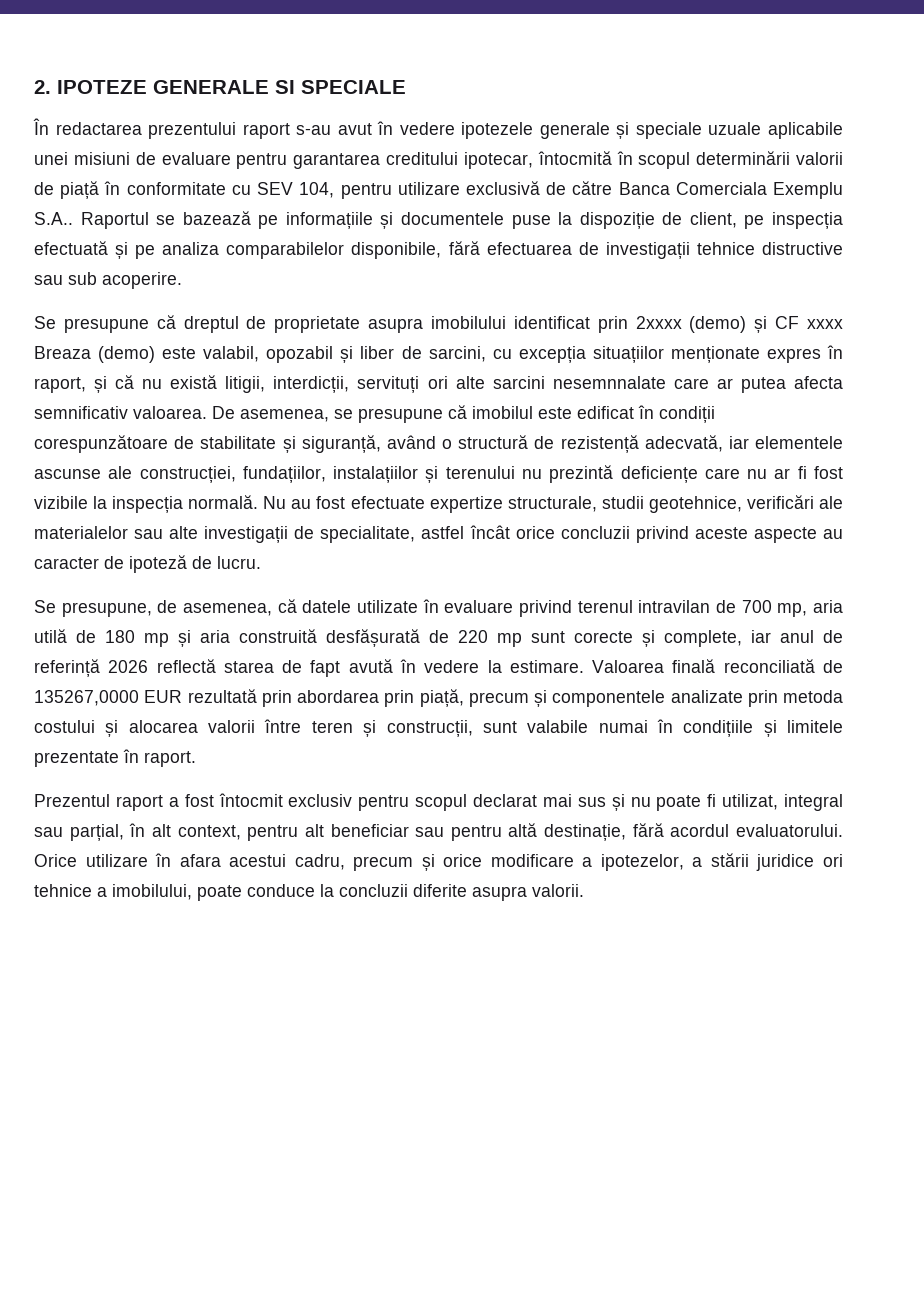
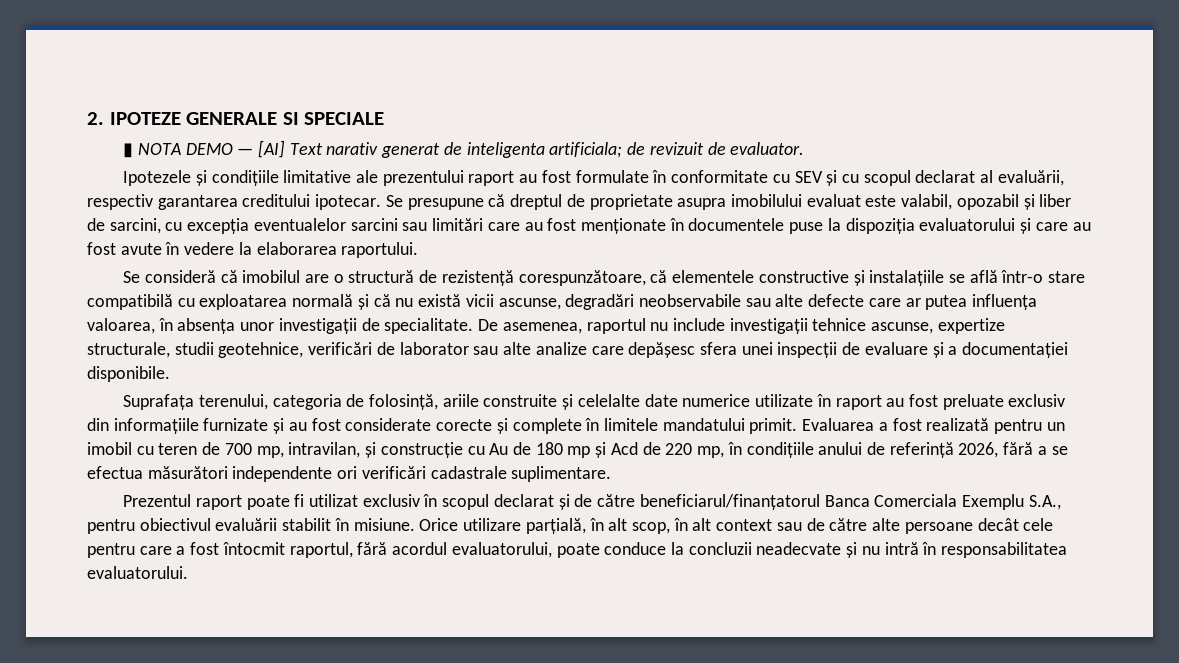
[33,118,844,139] [34,151,844,169] [34,181,843,199] [34,211,843,229] [34,241,843,259] [34,272,182,289] În redactarea prezentului raport s-au avut în vedere ipotezele generale și speciale uzuale aplicabile unei misiuni de evaluare pentru garantarea creditului ipotecar, întocmită în scopul determinării valorii de piață în conformitate cu SEV 104, pentru utilizare exclusivă de către Banca Comerciala Exemplu S.A.. Raportul se bazează pe informațiile și documentele puse la dispoziție de client, pe inspecția efectuată și pe analiza comparabilelor disponibile, fără efectuarea de investigații tehnice distructive sau sub acoperire. // -> [123,140,805,158] [123,170,1064,186] [87,194,382,210] ▮ NOTA DEMO — [AI] Text narativ generat de inteligenta artificiala; de revizuit de evaluator. // Ipotezele și condițiile limitative ale prezentului raport au fost formulate în conformitate cu SEV și cu scopul declarat al evaluării, respectiv garantarea creditului ipotecar.
[513,316,844,333] [34,346,156,363] identificat prin 2xxxx (demo) și CF xxxx Breaza (demo) -> [806,194,861,207] evaluat
[592,345,843,363] [34,375,844,393] [34,405,715,423] [34,435,843,453] [34,465,844,483] [34,495,425,513] situațiilor menționate expres în raport, și că nu există litigii, interdicții, servituți ori alte sarcini nesemnnalate care ar putea afecta semnificativ valoarea. De asemenea, se presupune că imobilul este edificat în condiții corespunzătoare de stabilitate și siguranță, având o structură de rezistență adecvată, iar elementele ascunse ale construcției, fundațiilor, instalațiilor și terenului nu prezintă deficiențe care nu ar fi fost vizibile la inspecția normală. Nu au fost efectuate -> [253,218,1091,234] [87,242,419,258] [123,270,1086,286] [87,294,1038,310] [87,318,934,334] eventualelor sarcini sau limitări care au fost menționate în documentele puse la dispoziția evaluatorului și care au fost avute în vedere la elaborarea raportului. // Se consideră că imobilul are o structură de rezistență corespunzătoare, că elementele constructive și instalațiile se află într-o stare compatibilă cu exploatarea normală și că nu există vicii ascunse, degradări neobservabile sau alte defecte care ar putea influența valoarea, în absența unor investigații de specialitate. De asemenea, raportul nu include investigații tehnice ascunse,
[819,496,844,509] [34,525,844,543] [34,555,261,573] [34,599,843,617] [34,629,843,647] [34,659,844,677] [34,689,843,707] [34,719,843,737] [34,749,196,767] [34,793,843,811] [34,823,843,841] [34,853,843,871] [34,884,584,901] ale materialelor sau alte investigații de specialitate, astfel încât orice concluzii privind aceste aspecte au caracter de ipoteză de lucru. // Se presupune, de asemenea, că datele utilizate în evaluare privind terenul intravilan de 700 mp, aria utilă de 180 mp și aria construită desfășurată de 220 mp sunt corecte și complete, iar anul de referință 2026 reflectă starea de fapt avută în vedere la estimare. Valoarea finală reconciliată de 135267,0000 EUR rezultată prin abordarea prin piață, precum și componentele analizate prin metoda costului și alocarea valorii între teren și construcții, sunt valabile numai în condițiile și limitele prezentate în raport. // Prezentul raport a fost întocmit exclusiv pentru scopul declarat mai sus și nu poate fi utilizat, integral sau parțial, în alt context, pentru alt beneficiar sau pentru altă destinație, fără acordul evaluatorului. Orice utilizare în afara acestui cadru, precum și orice modificare a ipotezelor, a stării juridice ori tehnice a imobilului, poate conduce la concluzii diferite asupra valorii. -> [376,342,1069,358] [87,366,170,382] [123,394,1066,410] [87,418,1065,434] [87,442,1068,458] [87,466,612,482] [123,494,1061,510] [87,518,1054,534] [87,542,1068,558] [87,566,188,579] de laborator sau alte analize care depășesc sfera unei inspecții de evaluare și a documentației disponibile. // Suprafața terenului, categoria de folosință, ariile construite și celelalte date numerice utilizate în raport au fost preluate exclusiv din informațiile furnizate și au fost considerate corecte și complete în limitele mandatului primit. Evaluarea a fost realizată pentru un imobil cu teren de 700 mp, intravilan, și construcție cu Au de 180 mp și Acd de 220 mp, în condițiile anului de referință 2026, fără a se efectua măsurători independente ori verificări cadastrale suplimentare. // Prezentul raport poate fi utilizat exclusiv în scopul declarat și de către beneficiarul/finanțatorul Banca Comerciala Exemplu S.A., pentru obiectivul evaluării stabilit în misiune. Orice utilizare parțială, în alt scop, în alt context sau de către alte persoane decât cele pentru care a fost întocmit raportul, fără acordul evaluatorului, poate conduce la concluzii neadecvate și nu intră în responsabilitatea evaluatorului.

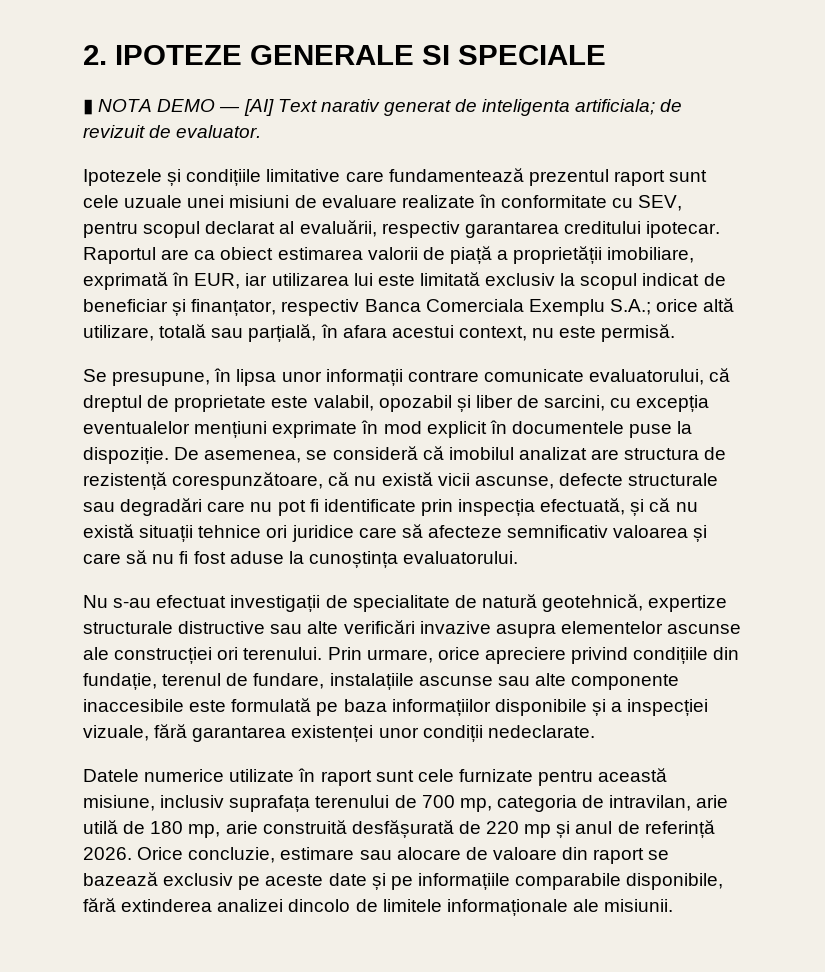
[356,170,859,186] ale prezentului raport au fost formulate în conformitate cu SEV și cu -> [345,168,708,186] [83,194,683,211] [83,222,138,238] care fundamentează prezentul raport sunt cele uzuale unei misiuni de evaluare realizate în conformitate cu SEV, pentru
[385,195,484,210] Se presupune -> [83,246,695,264] [83,272,726,290] [83,298,735,316] [83,324,676,342] [83,368,705,386] Raportul are ca obiect estimarea valorii de piață a proprietății imobiliare, exprimată în EUR, iar utilizarea lui este limitată exclusiv la scopul indicat de beneficiar și finanțator, respectiv Banca Comerciala Exemplu S.A.; orice altă utilizare, totală sau parțială, în afara acestui context, nu este permisă. // Se presupune, în lipsa unor informații contrare comunicate evaluatorului,
[677,194,861,210] asupra imobilului evaluat -> (267, 403) none
[350,218,1091,234] [87,242,419,258] [123,270,1086,286] [87,294,1038,310] [87,318,1005,334] [87,342,1069,358] [87,366,170,382] [123,394,1066,410] [87,418,1065,434] [87,442,1068,458] [87,466,612,482] [123,494,1061,510] [87,518,1054,534] [87,542,1068,558] [87,566,188,579] sarcini sau limitări care au fost menționate în documentele puse la dispoziția evaluatorului și care au fost avute în vedere la elaborarea raportului. // Se consideră că imobilul are o structură de rezistență corespunzătoare, că elementele constructive și instalațiile se află într-o stare compatibilă cu exploatarea normală și că nu există vicii ascunse, degradări neobservabile sau alte defecte care ar putea influența valoarea, în absența unor investigații de specialitate. De asemenea, raportul nu include investigații tehnice ascunse, expertize structurale, studii geotehnice, verificări de laborator sau alte analize care depășesc sfera unei inspecții de evaluare și a documentației disponibile. // Suprafața terenului, categoria de folosință, ariile construite și celelalte date numerice utilizate în raport au fost preluate exclusiv din informațiile furnizate și au fost considerate corecte și complete în limitele mandatului primit. Evaluarea a fost realizată pentru un imobil cu teren de 700 mp, intravilan, și construcție cu Au de 180 mp și Acd de 220 mp, în condițiile anului de referință 2026, fără a se efectua măsurători independente ori verificări cadastrale suplimentare. // Prezentul raport poate fi utilizat exclusiv în scopul declarat și de către beneficiarul/finanțatorul Banca Comerciala Exemplu S.A., pentru obiectivul evaluării stabilit în misiune. Orice utilizare parțială, în alt scop, în alt context sau de către alte persoane decât cele pentru care a fost întocmit raportul, fără acordul evaluatorului, poate conduce la concluzii neadecvate și nu intră în responsabilitatea evaluatorului. -> [194,420,693,438] [83,446,727,464] [83,472,719,490] [83,498,698,516] [83,524,708,542] [83,550,519,568] [83,594,728,612] [83,620,742,638] [83,647,740,664] [83,673,680,690] [83,698,709,716] [83,724,595,742] [83,768,668,786] [83,795,729,812] [83,820,715,838] [83,847,670,864] [83,872,724,890] [83,898,674,916] mențiuni exprimate în mod explicit în documentele puse la dispoziție. De asemenea, se consideră că imobilul analizat are structura de rezistență corespunzătoare, că nu există vicii ascunse, defecte structurale sau degradări care nu pot fi identificate prin inspecția efectuată, și că nu există situații tehnice ori juridice care să afecteze semnificativ valoarea și care să nu fi fost aduse la cunoștința evaluatorului. // Nu s-au efectuat investigații de specialitate de natură geotehnică, expertize structurale distructive sau alte verificări invazive asupra elementelor ascunse ale construcției ori terenului. Prin urmare, orice apreciere privind condițiile din fundație, terenul de fundare, instalațiile ascunse sau alte componente inaccesibile este formulată pe baza informațiilor disponibile și a inspecției vizuale, fără garantarea existenței unor condiții nedeclarate. // Datele numerice utilizate în raport sunt cele furnizate pentru această misiune, inclusiv suprafața terenului de 700 mp, categoria de intravilan, arie utilă de 180 mp, arie construită desfășurată de 220 mp și anul de referință 2026. Orice concluzie, estimare sau alocare de valoare din raport se bazează exclusiv pe aceste date și pe informațiile comparabile disponibile, fără extinderea analizei dincolo de limitele informaționale ale misiunii.

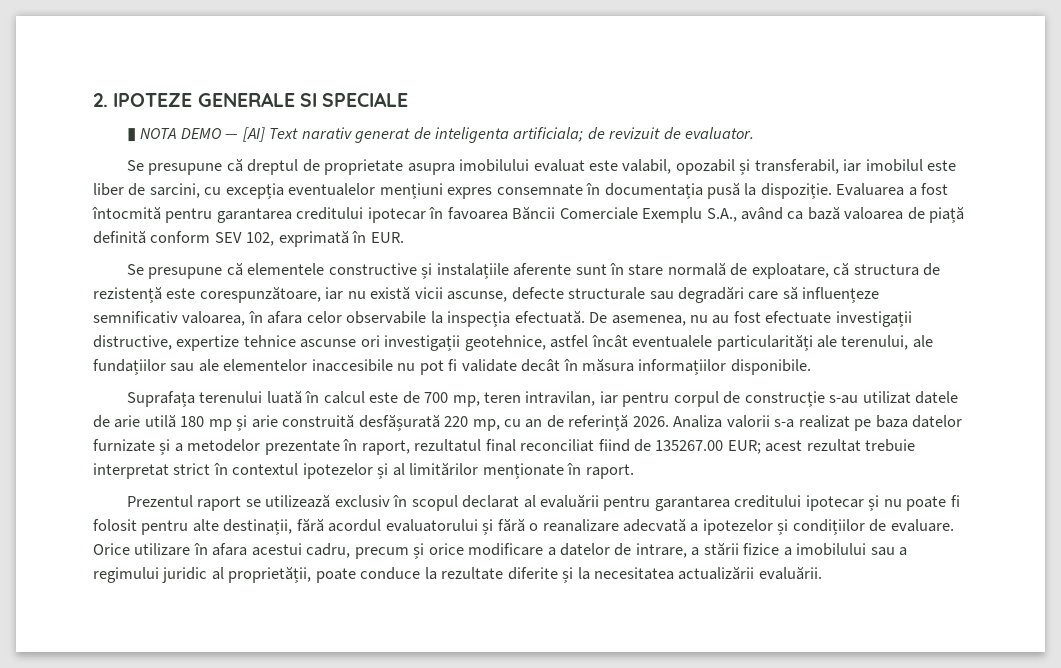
[83,168,708,186] [83,194,683,211] [83,220,721,238] [83,246,695,264] [83,272,726,290] [83,298,735,316] [83,324,676,342] [83,368,705,386] Ipotezele și condițiile limitative care fundamentează prezentul raport sunt cele uzuale unei misiuni de evaluare realizate în conformitate cu SEV, pentru scopul declarat al evaluării, respectiv garantarea creditului ipotecar. Raportul are ca obiect estimarea valorii de piață a proprietății imobiliare, exprimată în EUR, iar utilizarea lui este limitată exclusiv la scopul indicat de beneficiar și finanțator, respectiv Banca Comerciala Exemplu S.A.; orice altă utilizare, totală sau parțială, în afara acestui context, nu este permisă. // Se presupune, în lipsa unor informații contrare comunicate evaluatorului, -> [126,160,223,175] Se presupune
(267, 403) none -> [407,159,585,175] asupra imobilului evaluat
(471, 403) none -> [754,159,957,174] transferabil, iar imobilul este
[272,420,693,438] [83,446,727,464] [83,472,350,490] exprimate în mod explicit în documentele puse la dispoziție. De asemenea, se consideră că imobilul analizat are structura de rezistență corespunzătoare, că -> [447,182,949,199] [92,206,965,223] [93,230,404,247] [126,262,941,279] [93,286,344,303] expres consemnate în documentația pusă la dispoziție. Evaluarea a fost întocmită pentru garantarea creditului ipotecar în favoarea Băncii Comerciale Exemplu S.A., având ca bază valoarea de piață definită conform SEV 102, exprimată în EUR. // Se presupune că elementele constructive și instalațiile aferente sunt în stare normală de exploatare, că structura de rezistență este corespunzătoare, iar
[250,498,698,516] [83,524,708,542] [83,550,519,568] [83,594,728,612] [83,620,742,638] [83,647,740,664] [83,673,680,690] [83,698,709,716] [83,724,595,742] [83,768,668,786] [83,795,729,812] [83,820,715,838] [83,847,670,864] [83,872,724,890] [83,898,674,916] nu pot fi identificate prin inspecția efectuată, și că nu există situații tehnice ori juridice care să afecteze semnificativ valoarea și care să nu fi fost aduse la cunoștința evaluatorului. // Nu s-au efectuat investigații de specialitate de natură geotehnică, expertize structurale distructive sau alte verificări invazive asupra elementelor ascunse ale construcției ori terenului. Prin urmare, orice apreciere privind condițiile din fundație, terenul de fundare, instalațiile ascunse sau alte componente inaccesibile este formulată pe baza informațiilor disponibile și a inspecției vizuale, fără garantarea existenței unor condiții nedeclarate. // Datele numerice utilizate în raport sunt cele furnizate pentru această misiune, inclusiv suprafața terenului de 700 mp, categoria de intravilan, arie utilă de 180 mp, arie construită desfășurată de 220 mp și anul de referință 2026. Orice concluzie, estimare sau alocare de valoare din raport se bazează exclusiv pe aceste date și pe informațiile comparabile disponibile, fără extinderea analizei dincolo de limitele informaționale ale misiunii. -> [782,286,880,303] [93,310,912,327] [93,334,933,351] [93,358,811,375] [126,390,959,407] [93,414,963,431] [93,439,916,455] [93,462,634,479] [126,494,960,511] [93,518,954,535] [93,542,908,559] [93,566,822,583] să influențeze semnificativ valoarea, în afara celor observabile la inspecția efectuată. De asemenea, nu au fost efectuate investigații distructive, expertize tehnice ascunse ori investigații geotehnice, astfel încât eventualele particularități ale terenului, ale fundațiilor sau ale elementelor inaccesibile nu pot fi validate decât în măsura informațiilor disponibile. // Suprafața terenului luată în calcul este de 700 mp, teren intravilan, iar pentru corpul de construcție s-au utilizat datele de arie utilă 180 mp și arie construită desfășurată 220 mp, cu an de referință 2026. Analiza valorii s-a realizat pe baza datelor furnizate și a metodelor prezentate în raport, rezultatul final reconciliat fiind de 135267.00 EUR; acest rezultat trebuie interpretat strict în contextul ipotezelor și al limitărilor menționate în raport. // Prezentul raport se utilizează exclusiv în scopul declarat al evaluării pentru garantarea creditului ipotecar și nu poate fi folosit pentru alte destinații, fără acordul evaluatorului și fără o reanalizare adecvată a ipotezelor și condițiilor de evaluare. Orice utilizare în afara acestui cadru, precum și orice modificare a datelor de intrare, a stării fizice a imobilului sau a regimului juridic al proprietății, poate conduce la rezultate diferite și la necesitatea actualizării evaluării.

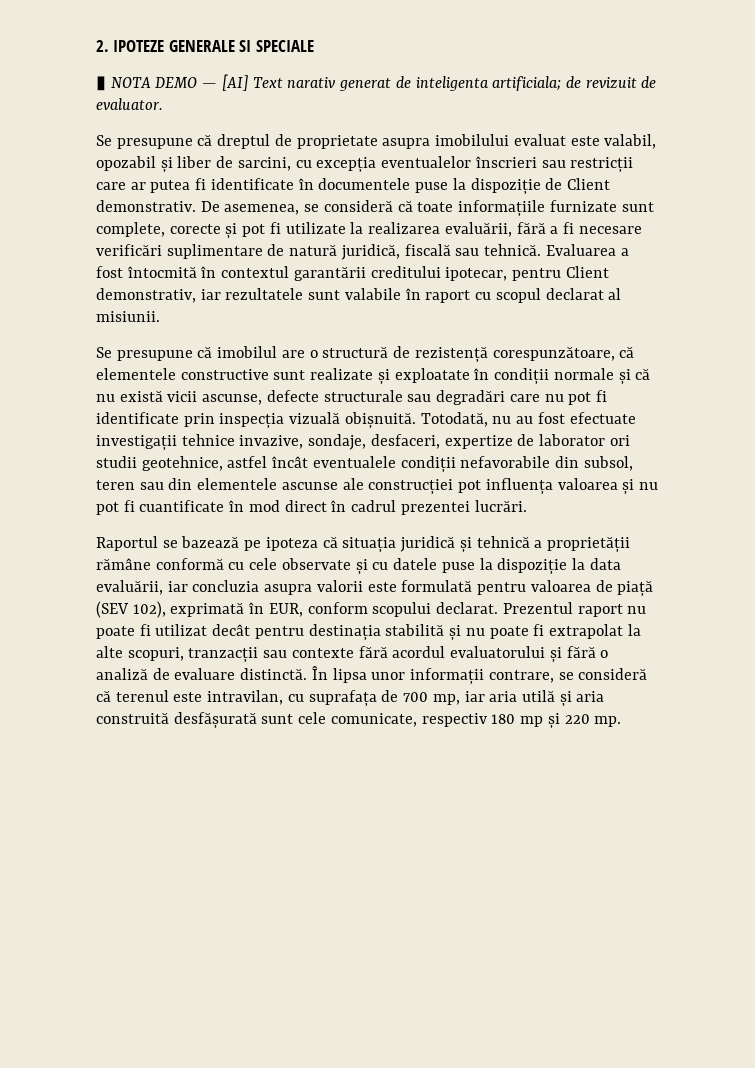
[754,159,957,174] transferabil, iar imobilul este -> (173, 165) none
[379,182,949,199] [92,206,965,223] [93,230,404,247] [126,262,941,279] [93,286,344,303] mențiuni expres consemnate în documentația pusă la dispoziție. Evaluarea a fost întocmită pentru garantarea creditului ipotecar în favoarea Băncii Comerciale Exemplu S.A., având ca bază valoarea de piață definită conform SEV 102, exprimată în EUR. // Se presupune că elementele constructive și instalațiile aferente sunt în stare normală de exploatare, că structura de rezistență este corespunzătoare, iar -> [475,156,634,173] [96,178,610,195] [96,200,654,217] [96,222,642,239] [96,244,629,260] [96,266,609,281] [96,288,622,303] [96,311,160,322] [96,346,635,363] [96,368,651,385] înscrieri sau restricții care ar putea fi identificate în documentele puse la dispoziție de Client demonstrativ. De asemenea, se consideră că toate informațiile furnizate sunt complete, corecte și pot fi utilizate la realizarea evaluării, fără a fi necesare verificări suplimentare de natură juridică, fiscală sau tehnică. Evaluarea a fost întocmită în contextul garantării creditului ipotecar, pentru Client demonstrativ, iar rezultatele sunt valabile în raport cu scopul declarat al misiunii. // Se presupune că imobilul are o structură de rezistență corespunzătoare, că elementele constructive sunt realizate și exploatate în condiții normale și că
[782,286,880,303] [93,310,686,327] să influențeze semnificativ valoarea, în afara celor observabile la inspecția efectuată. De asemenea, -> [544,390,607,405] [96,412,488,429] nu pot fi identificate prin inspecția vizuală obișnuită. Totodată,
[93,334,933,351] [93,358,811,375] [126,390,959,407] [93,414,963,431] [93,439,916,455] [93,462,634,479] [126,494,960,511] [93,519,293,535] distructive, expertize tehnice ascunse ori investigații geotehnice, astfel încât eventualele particularități ale terenului, ale fundațiilor sau ale elementelor inaccesibile nu pot fi validate decât în măsura informațiilor disponibile. // Suprafața terenului luată în calcul este de 700 mp, teren intravilan, iar pentru corpul de construcție s-au utilizat datele de arie utilă 180 mp și arie construită desfășurată 220 mp, cu an de referință 2026. Analiza valorii s-a realizat pe baza datelor furnizate și a metodelor prezentate în raport, rezultatul final reconciliat fiind de 135267.00 EUR; acest rezultat trebuie interpretat strict în contextul ipotezelor și al limitărilor menționate în raport. // Prezentul raport se utilizează exclusiv în scopul declarat al evaluării pentru garantarea creditului ipotecar și nu poate fi folosit pentru alte destinații, -> [181,434,630,450] [96,456,633,473] [96,478,658,495] [96,500,527,515] [96,536,630,553] [96,558,621,575] [96,580,654,597] [96,601,647,618] [96,624,641,641] [96,646,354,663] tehnice invazive, sondaje, desfaceri, expertize de laborator ori studii geotehnice, astfel încât eventualele condiții nefavorabile din subsol, teren sau din elementele ascunse ale construcției pot influența valoarea și nu pot fi cuantificate în mod direct în cadrul prezentei lucrări. // Raportul se bazează pe ipoteza că situația juridică și tehnică a proprietății rămâne conformă cu cele observate și cu datele puse la dispoziție la data evaluării, iar concluzia asupra valorii este formulată pentru valoarea de piață (SEV 102), exprimată în EUR, conform scopului declarat. Prezentul raport nu poate fi utilizat decât pentru destinația stabilită și nu poate fi extrapolat la alte scopuri, tranzacții sau contexte
[542,518,954,535] [93,542,908,559] [93,566,822,583] reanalizare adecvată a ipotezelor și condițiilor de evaluare. Orice utilizare în afara acestui cadru, precum și orice modificare a datelor de intrare, a stării fizice a imobilului sau a regimului juridic al proprietății, poate conduce la rezultate diferite și la necesitatea actualizării evaluării. -> [96,666,648,685] [96,690,605,707] [96,712,622,729] analiză de evaluare distinctă. În lipsa unor informații contrare, se consideră că terenul este intravilan, cu suprafața de 700 mp, iar aria utilă și aria construită desfășurată sunt cele comunicate, respectiv 180 mp și 220 mp.

